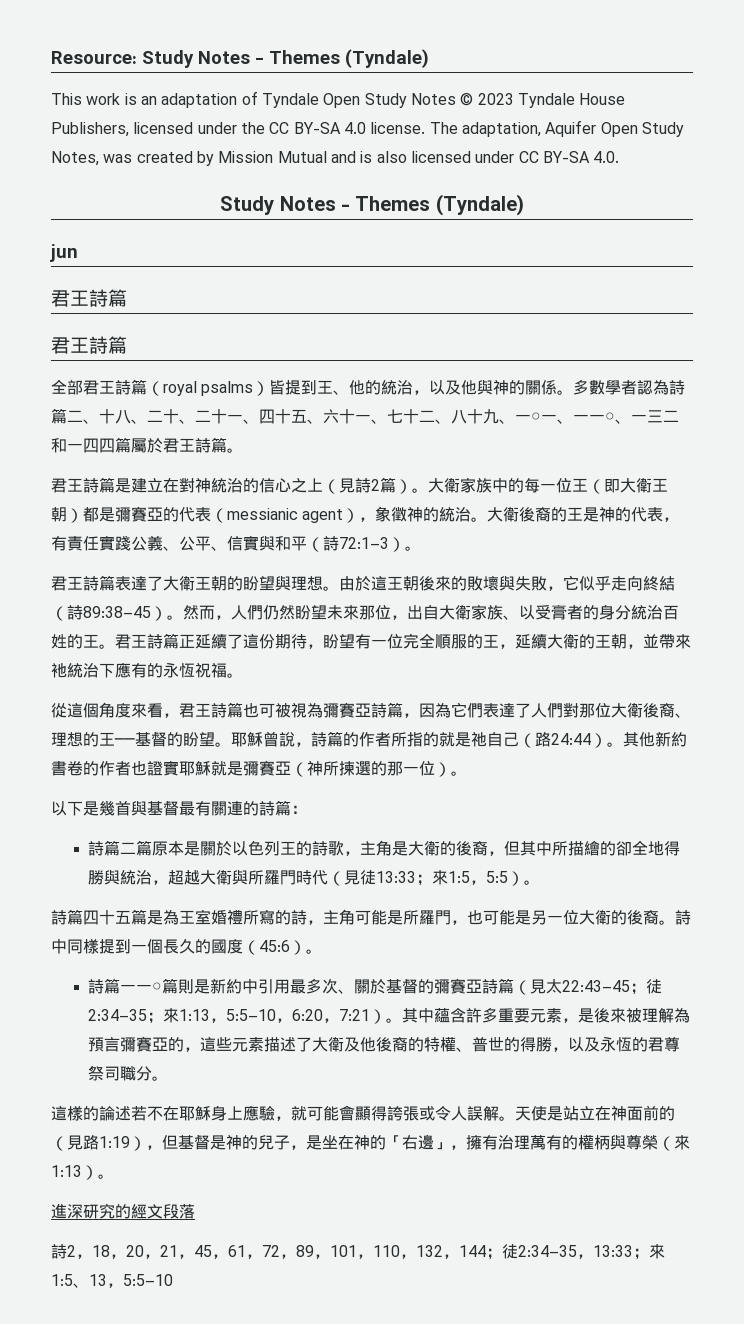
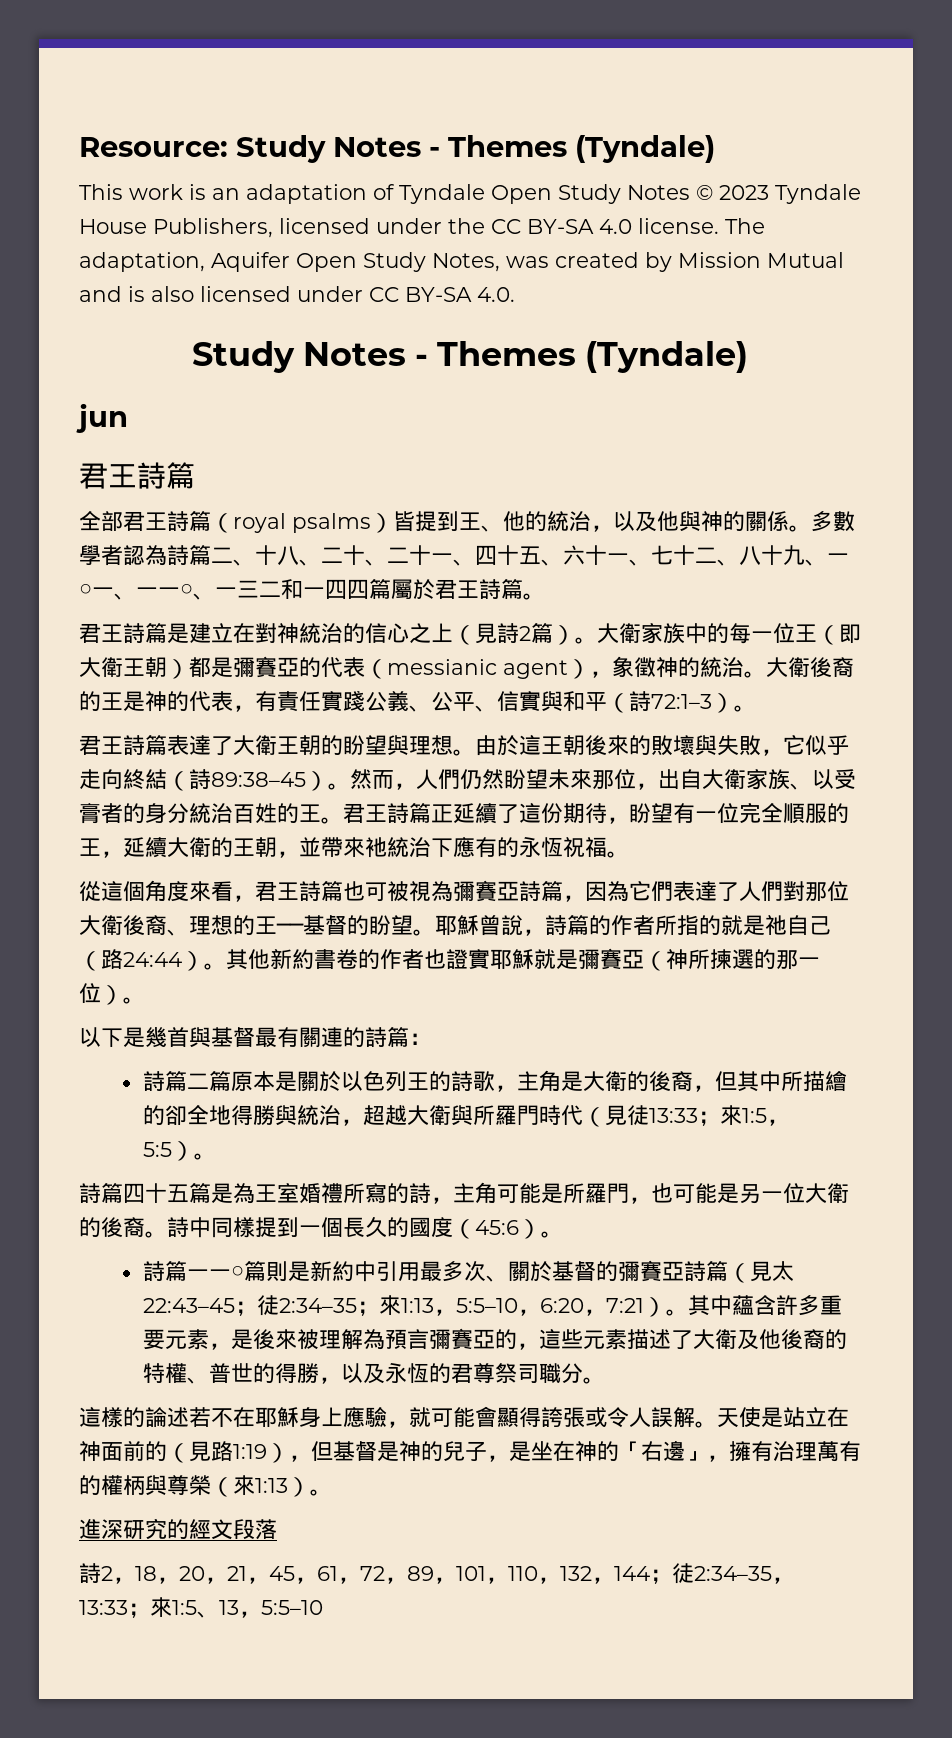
[51,336,127,354] // 君王詩篇 -> (195, 475) none

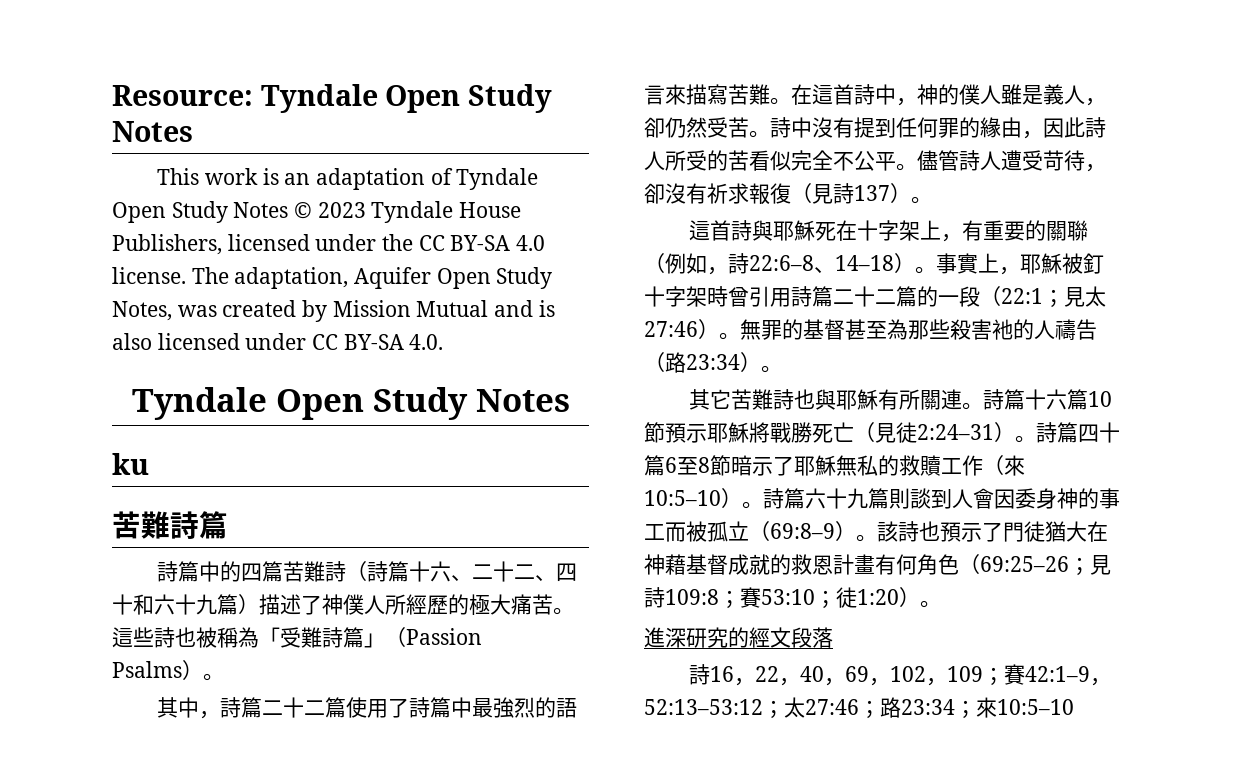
[236,135,715,163] Study Notes - Themes (Tyndale) -> [260,84,553,113] [112,121,193,142] Tyndale Open Study Notes
[191,341,749,373] [76,403,128,433] [79,462,195,489] [79,511,855,533] [79,545,849,566] [79,579,545,600] [79,623,861,645] [79,656,854,679] [79,690,756,713] [79,734,849,756] [79,769,856,791] [79,802,849,824] [79,837,629,858] [79,880,849,902] [79,914,831,936] [79,948,820,971] [79,983,145,1005] [79,1027,431,1048] [142,1070,847,1092] [142,1105,789,1127] [142,1141,216,1161] Study Notes - Themes (Tyndale) // jun // 君王詩篇 // 全部君王詩篇（royal psalms）皆提到王、他的統治，以及他與神的關係。多數學者認為詩篇二、十八、二十、二十一、四十五、六十一、七十二、八十九、一○一、一一○、一三二和一四四篇屬於君王詩篇。 // 君王詩篇是建立在對神統治的信心之上（見詩2篇）。大衛家族中的每一位王（即大衛王朝）都是彌賽亞的代表（messianic agent），象徵神的統治。大衛後裔的王是神的代表，有責任實踐公義、公平、信實與和平（詩72:1–3）。 // 君王詩篇表達了大衛王朝的盼望與理想。由於這王朝後來的敗壞與失敗，它似乎走向終結（詩89:38–45）。然而，人們仍然盼望未來那位，出自大衛家族、以受膏者的身分統治百姓的王。君王詩篇正延續了這份期待，盼望有一位完全順服的王，延續大衛的王朝，並帶來衪統治下應有的永恆祝福。 // 從這個角度來看，君王詩篇也可被視為彌賽亞詩篇，因為它們表達了人們對那位大衛後裔、理想的王──基督的盼望。耶穌曾說，詩篇的作者所指的就是祂自己（路24:44）。其他新約書卷的作者也證實耶穌就是彌賽亞（神所揀選的那一位）。 // 以下是幾首與基督最有關連的詩篇： // 詩篇二篇原本是關於以色列王的詩歌，主角是大衛的後裔，但其中所描繪的卻全地得勝與統治，超越大衛與所羅門時代（見徒13:33；來1:5，5:5）。 // -> [131,387,570,420] [112,453,149,475] [112,511,228,539] [157,561,578,582] [112,594,574,615] [112,627,482,648] [112,660,224,681] [157,697,578,719] [644,84,1106,106] [644,117,1106,139] [644,150,1106,172] [644,183,932,205] [689,220,1089,242] [644,253,1104,275] [644,286,1106,308] [644,319,1097,340] [644,352,782,373] [689,389,1113,410] [644,422,1036,443] Tyndale Open Study Notes // ku // 苦難詩篇 // 詩篇中的四篇苦難詩（詩篇十六、二十二、四十和六十九篇）描述了神僕人所經歷的極大痛苦。這些詩也被稱為「受難詩篇」（Passion Psalms）。 // 其中，詩篇二十二篇使用了詩篇中最強烈的語言來描寫苦難。在這首詩中，神的僕人雖是義人，卻仍然受苦。詩中沒有提到任何罪的緣由，因此詩人所受的苦看似完全不公平。儘管詩人遭受苛待，卻沒有祈求報復（見詩137）。 // 這首詩與耶穌死在十字架上，有重要的關聯（例如，詩22:6–8、14–18）。事實上，耶穌被釘十字架時曾引用詩篇二十二篇的一段（22:1；見太27:46）。無罪的基督甚至為那些殺害衪的人禱告（路23:34）。 // 其它苦難詩也與耶穌有所關連。詩篇十六篇10節預示耶穌將戰勝死亡（見徒2:24–31）。
[167,1182,849,1204] [79,1217,563,1239] [142,1260,794,1283] [142,1295,842,1317] [142,1328,847,1350] [142,1363,605,1384] [79,1406,849,1428] [79,1440,861,1463] [79,1475,288,1497] 五篇是為王室婚禮所寫的詩，主角可能是所羅門，也可能是另一位大衛的後裔。詩中同樣提到一個長久的國度（45:6）。 // 詩篇一一○篇則是新約中引用最多次、關於基督的彌賽亞詩篇（見太22:43–45；徒2:34–35；來1:13，5:5–10，6:20，7:21）。其中蘊含許多重要元素，是後來被理解為預言彌賽亞的，這些元素描述了大衛及他後裔的特權、普世的得勝，以及永恆的君尊祭司職分。 // 這樣的論述若不在耶穌身上應驗，就可能會顯得誇張或令人誤解。天使是站立在神面前的（見路1:19），但基督是神的兒子，是坐在神的「右邊」，擁有治理萬有的權柄與尊榮（來1:13 -> [644,455,1025,476] [644,488,1120,509] [644,521,1108,542] [644,554,1111,576] [644,587,899,609] 篇6至8節暗示了耶穌無私的救贖工作（來10:5–10）。詩篇六十九篇則談到人會因委身神的事工而被孤立（69:8–9）。該詩也預示了門徒猶大在神藉基督成就的救恩計畫有何角色（69:25–26；見詩109:8；賽53:10；徒1:20
[101,1563,794,1584] [79,1597,323,1618] 2，18，20，21，45，61，72，89，101，110，132，144；徒2:34–35，13:33；來1:5、13，5:5–10 -> [710,664,1112,686] [644,697,1074,719] 16，22，40，69，102，109；賽42:1–9，52:13–53:12；太27:46；路23:34；來10:5–10

